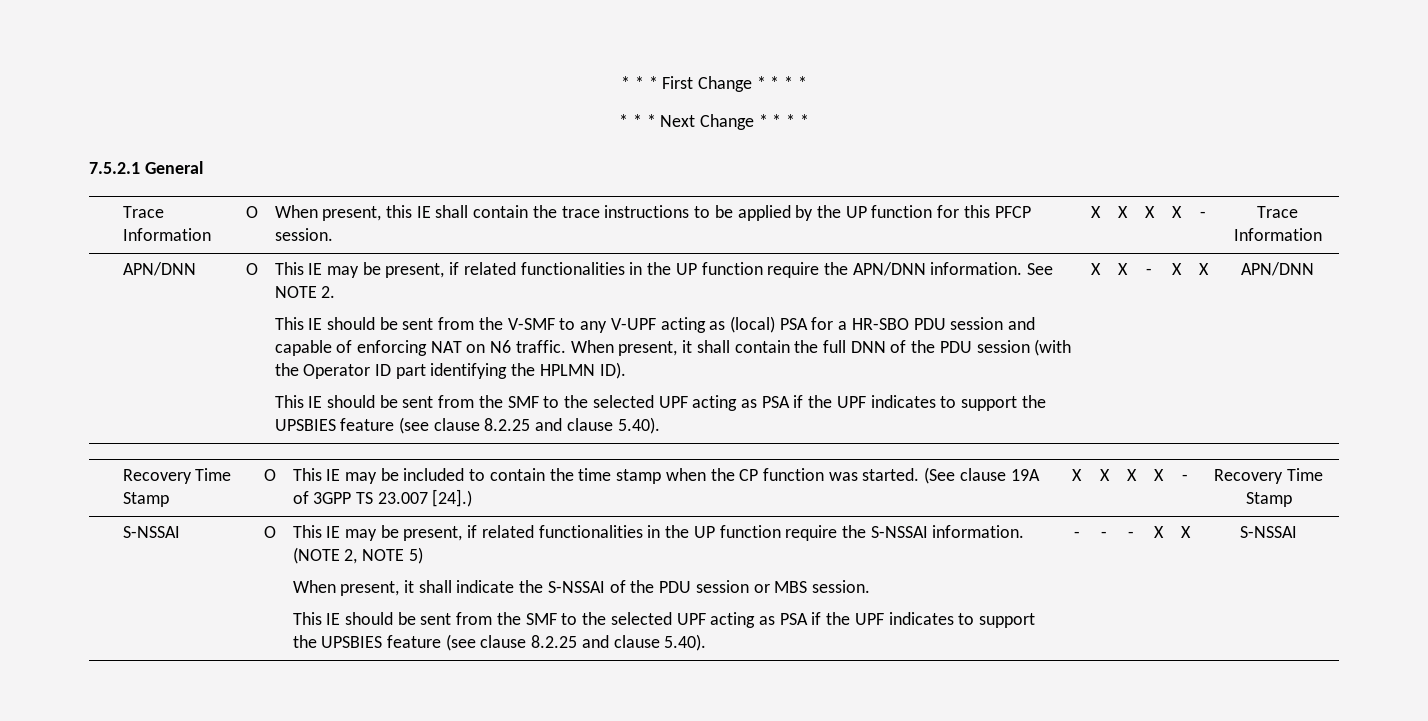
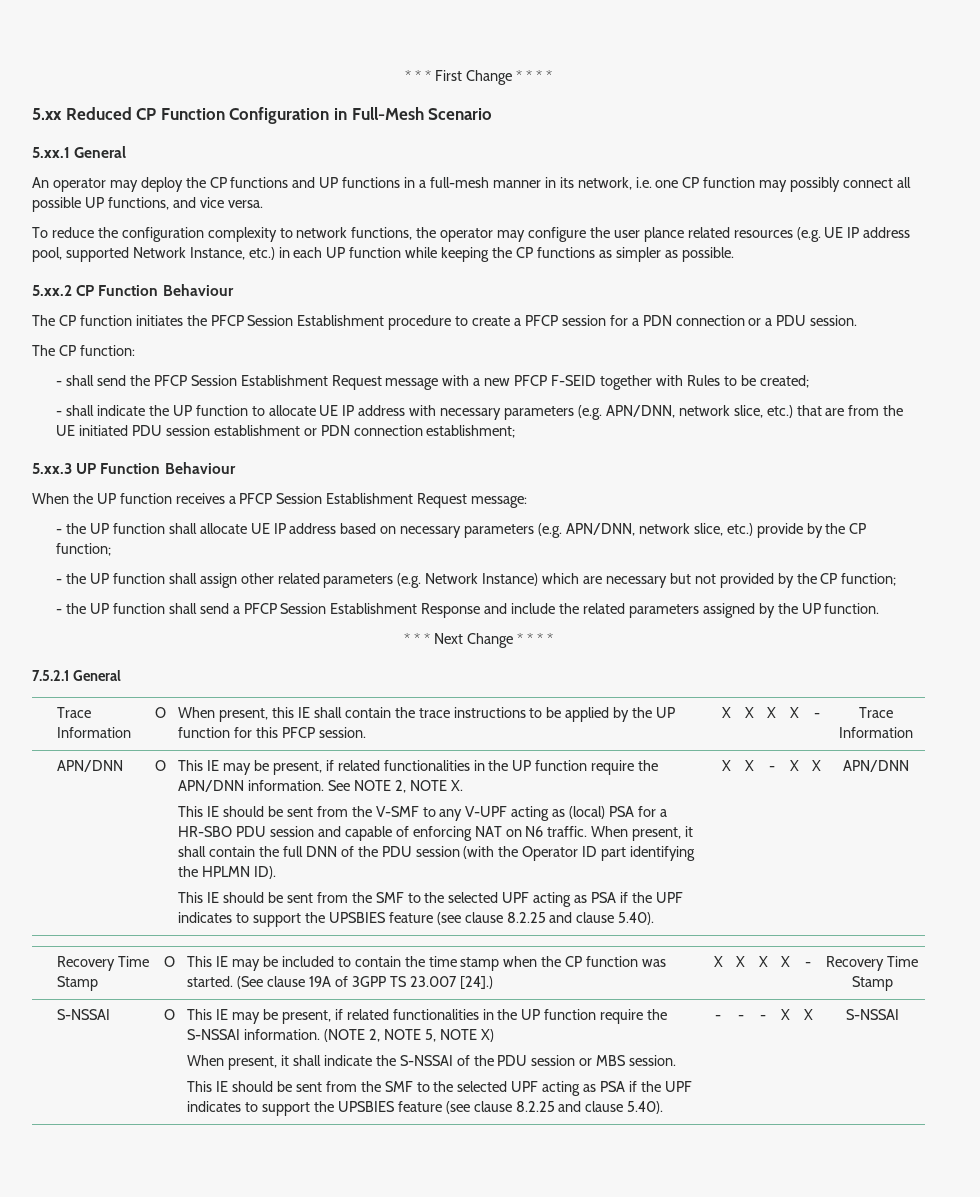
(807, 82) none -> [32,107,493,124] [32,146,127,158] [32,177,911,192] [32,197,263,212] [32,227,911,242] [32,247,734,262] [32,284,234,296] [32,315,858,330] [32,345,135,356] [56,375,809,390] [56,405,904,420] [56,425,516,438] [32,462,236,474] [32,493,528,508] [56,523,867,538] [56,543,112,556] [56,573,897,588] [56,603,880,618] // 5.xx Reduced CP Function Configuration in Full-Mesh Scenario // 5.xx.1 General // An operator may deploy the CP functions and UP functions in a full-mesh manner in its network, i.e. one CP function may possibly connect all possible UP functions, and vice versa. // To reduce the configuration complexity to network functions, the operator may configure the user plance related resources (e.g. UE IP address pool, supported Network Instance, etc.) in each UP function while keeping the CP functions as simpler as possible. // 5.xx.2 CP Function Behaviour // The CP function initiates the PFCP Session Establishment procedure to create a PFCP session for a PDN connection or a PDU session. // The CP function: // - shall send the PFCP Session Establishment Request message with a new PFCP F-SEID together with Rules to be created; // - shall indicate the UP function to allocate UE IP address with necessary parameters (e.g. APN/DNN, network slice, etc.) that are from the UE initiated PDU session establishment or PDN connection establishment; // 5.xx.3 UP Function Behaviour // When the UP function receives a PFCP Session Establishment Request message: // - the UP function shall allocate UE IP address based on necessary parameters (e.g. APN/DNN, network slice, etc.) provide by the CP function; // - the UP function shall assign other related parameters (e.g. Network Instance) which are necessary but not provided by the CP function; // - the UP function shall send a PFCP Session Establishment Response and include the related parameters assigned by the UP function.
[321,286,336,298] 2. -> [394,780,463,793] 2, NOTE X.
[408,547,423,564] 5) -> [424,1029,494,1042] 5, NOTE X)

